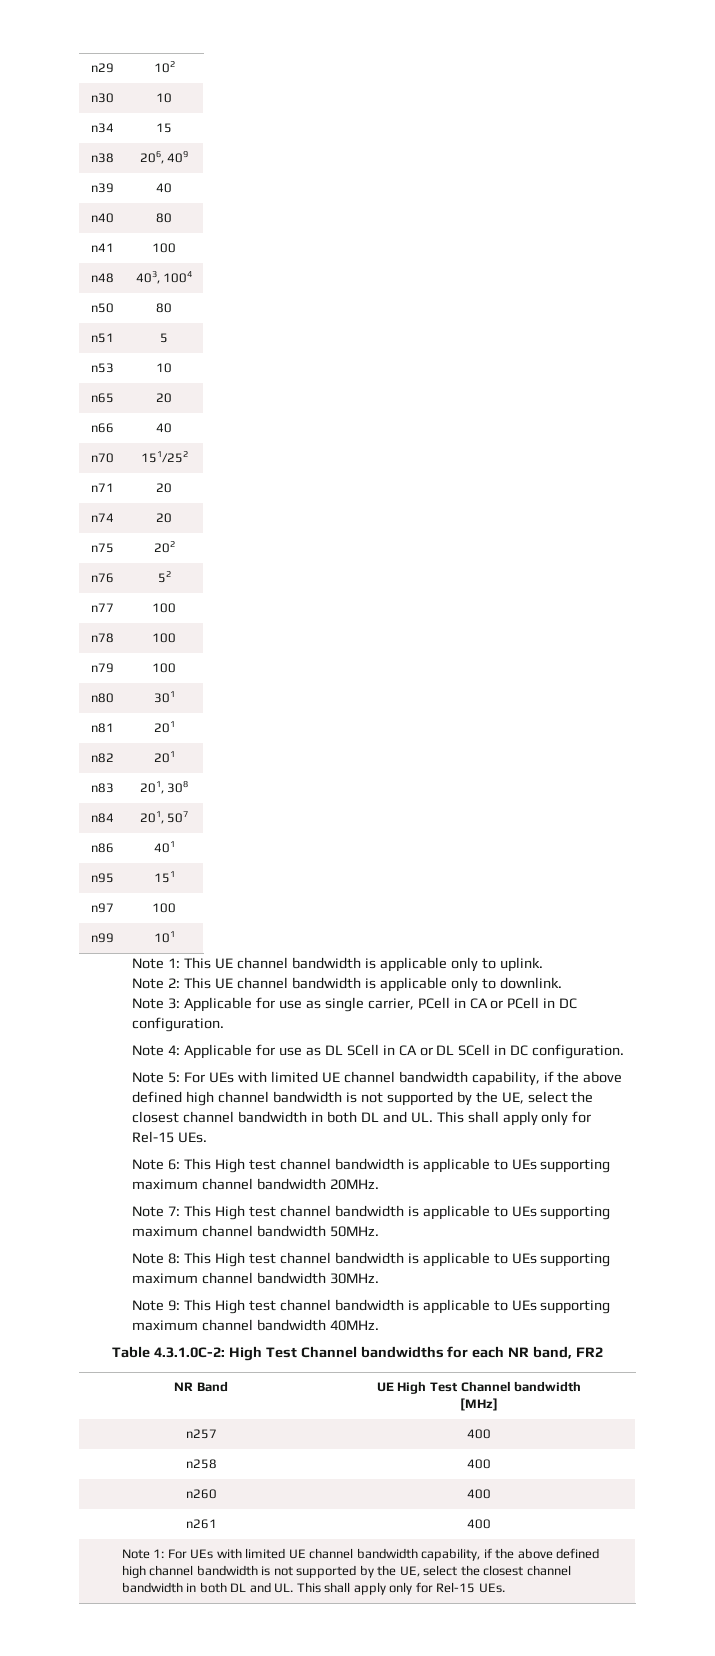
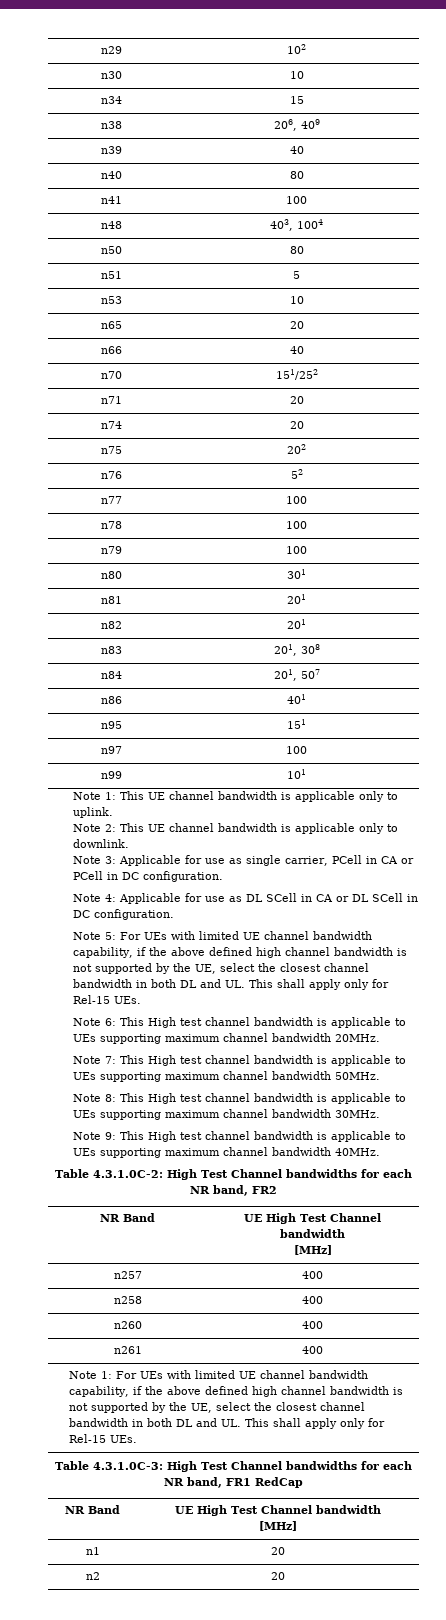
(505, 1588) none -> [55,1461,412,1472] [164,1477,303,1488] [65,1505,120,1514] [174,1505,381,1516] [258,1521,297,1531] [85,1547,100,1555] [270,1547,285,1555] [85,1572,100,1580] [270,1572,285,1580] // Table 4.3.1.0C-3: High Test Channel bandwidths for each NR band, FR1 RedCap // NR Band | UE High Test Channel bandwidth // [MHz] // n1 | 20 // n2 | 20

